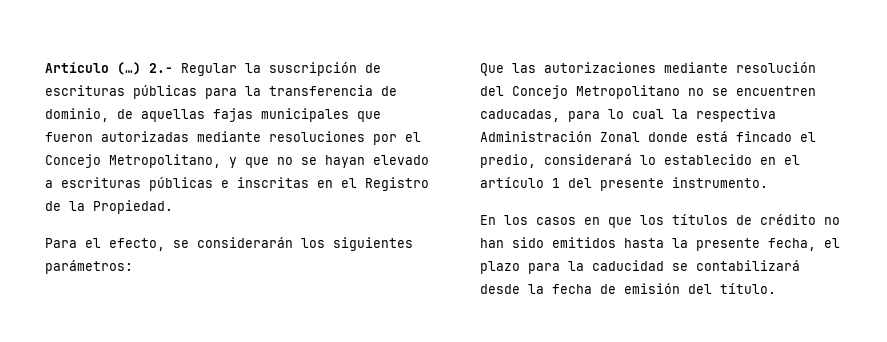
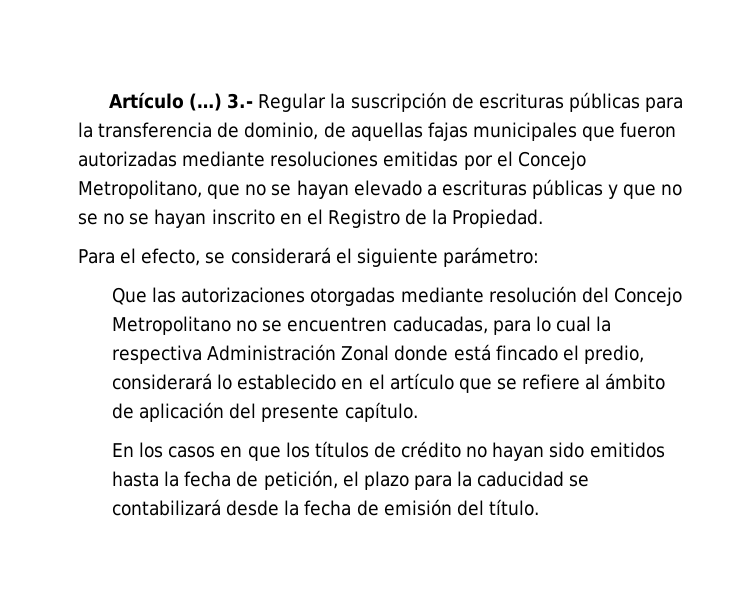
[149,63,173,73] 2.- -> [227,93,254,109] 3.-
(365, 136) none -> [383,151,459,167] emitidas
[229,157,237,168] y -> (202, 189) none
[221,177,309,188] e inscritas -> [608,184,683,199] [78,209,275,228] y que no se no se hayan inscrito
[197,237,413,251] [45,260,133,274] considerarán los siguientes parámetros: -> [230,247,539,267] considerará el siguiente parámetro:
(657, 67) none -> [310,287,396,306] otorgadas
[552,178,561,188] 1 -> [458,373,666,393] [111,402,225,422] que se refiere al ámbito de aplicación
[672,177,769,188] instrumento. -> [344,402,418,422] capítulo.
[480,238,505,248] han -> [492,442,545,461] hayan
[696,238,817,251] presente fecha, -> [184,470,338,490] fecha de petición,

